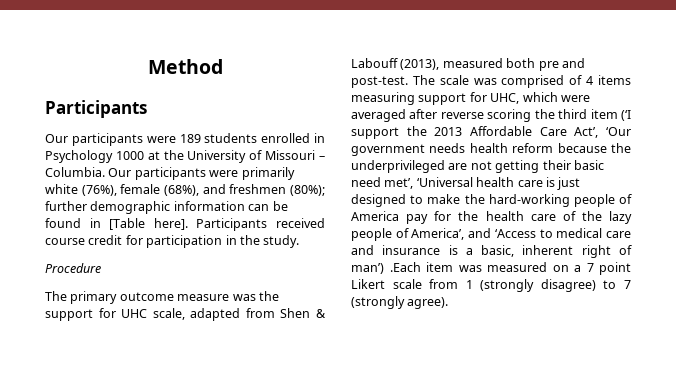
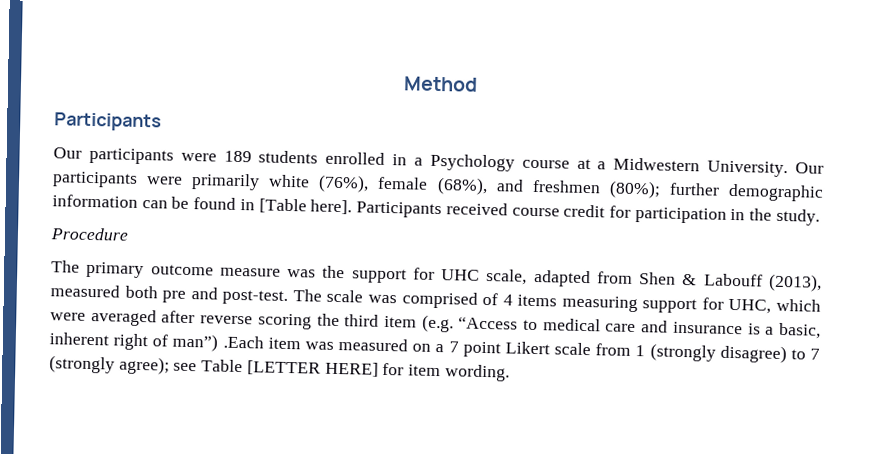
[45,150,325,163] [45,167,105,177] Psychology 1000 at the University of Missouri – Columbia. -> [413,153,789,178] a Psychology course at a Midwestern University.
[621,110,631,121] [351,126,631,139] [351,143,631,156] [351,160,604,173] [351,177,581,190] [351,194,632,207] [351,211,632,224] [351,228,536,241] (‘I support the 2013 Affordable Care Act’, ‘Our government needs health reform because the underprivileged are not getting their basic need met’, ‘Universal health care is just designed to make the hard-working people of America pay for the health care of the lazy people of America’, and ‘Access -> [421,314,519,333] (e.g. “Access
[351,263,384,274] man’) -> [172,333,219,352] man”)
[407,297,449,309] agree). -> [118,356,510,382] agree); see Table [LETTER HERE] for item wording.

